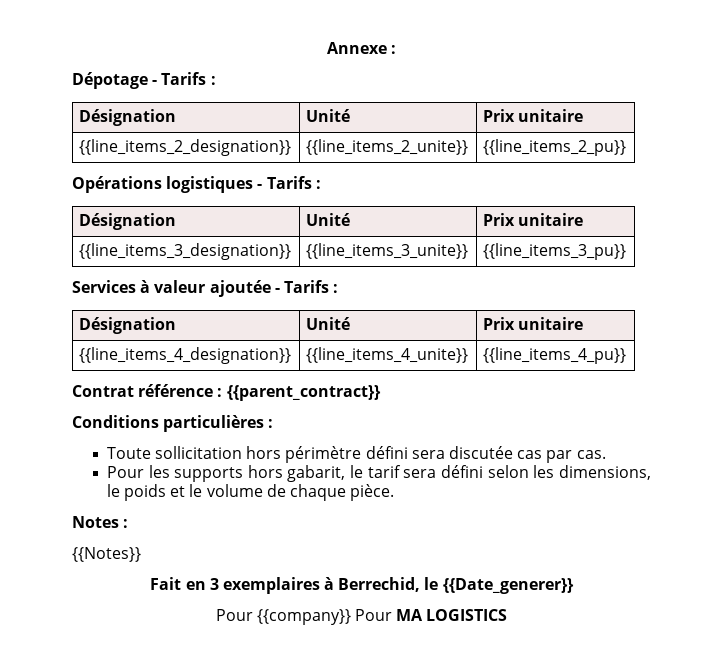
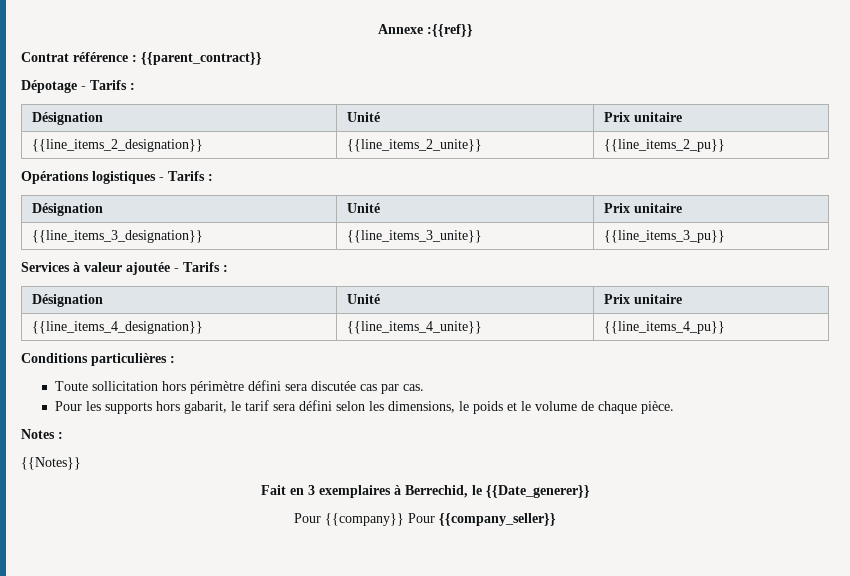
[391,45,397,54] : -> [426,24,473,37] [21,52,262,65] :{{ref}} // Contrat référence : {{parent_contract}}
[72,384,381,401] // Contrat référence : {{parent_contract}} -> (725, 327) none
[396,609,508,621] MA LOGISTICS -> [439,513,556,526] {{company_seller}}

